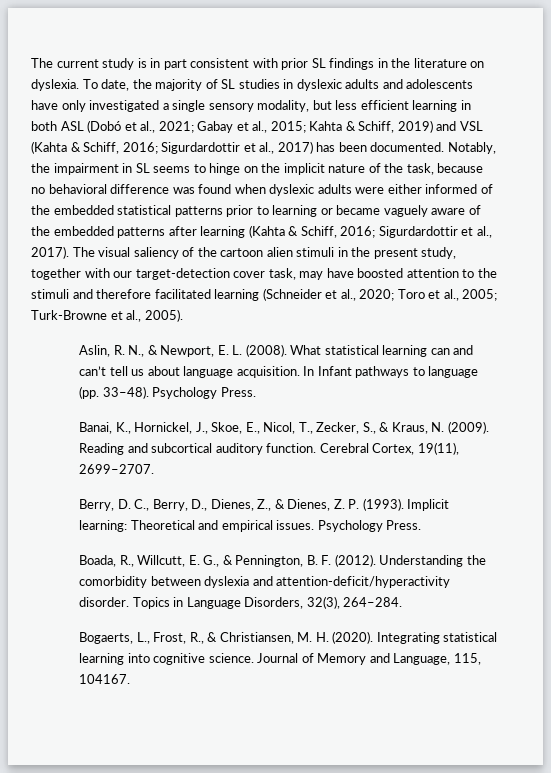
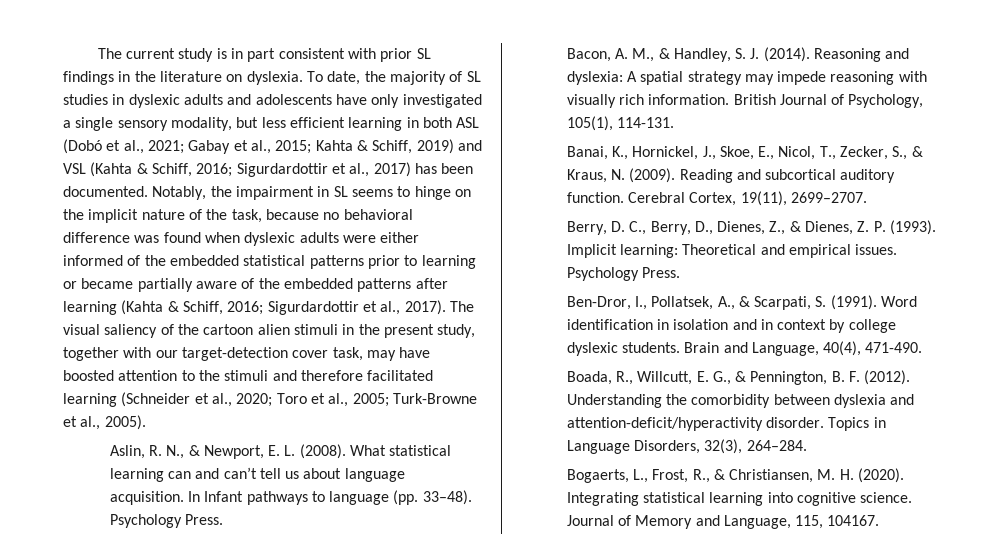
[383,205,428,217] vaguely -> [137,278,193,292] partially
(256, 392) none -> [566,47,910,62] [566,71,927,85] [566,94,924,108] [566,116,674,131] // Bacon, A. M., & Handley, S. J. (2014). Reasoning and dyslexia: A spatial strategy may impede reasoning with visually rich information. British Journal of Psychology, 105(1), 114-131.
(422, 525) none -> [566,295,918,310] [566,319,896,333] [566,341,923,356] // Ben-Dror, I., Pollatsek, A., & Scarpati, S. (1991). Word identification in isolation and in context by college dyslexic students. Brain and Language, 40(4), 471-490.

